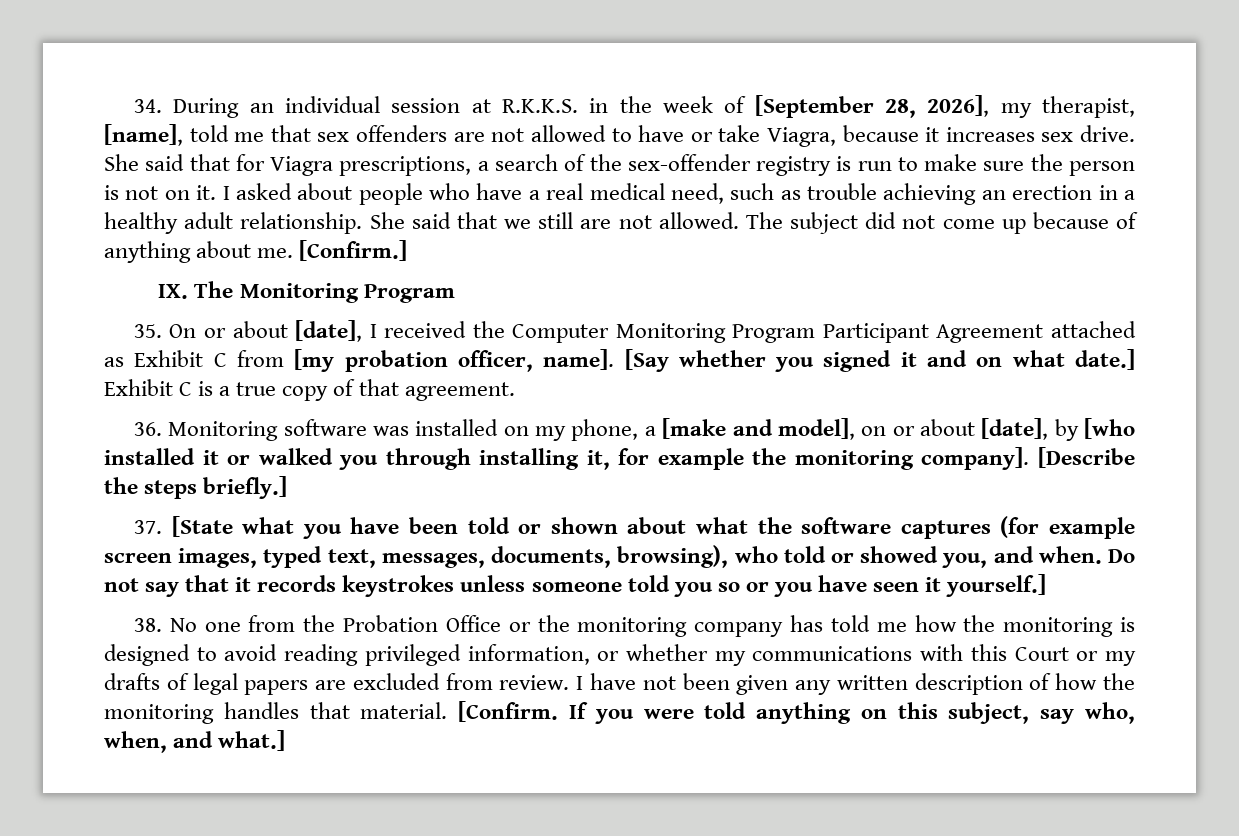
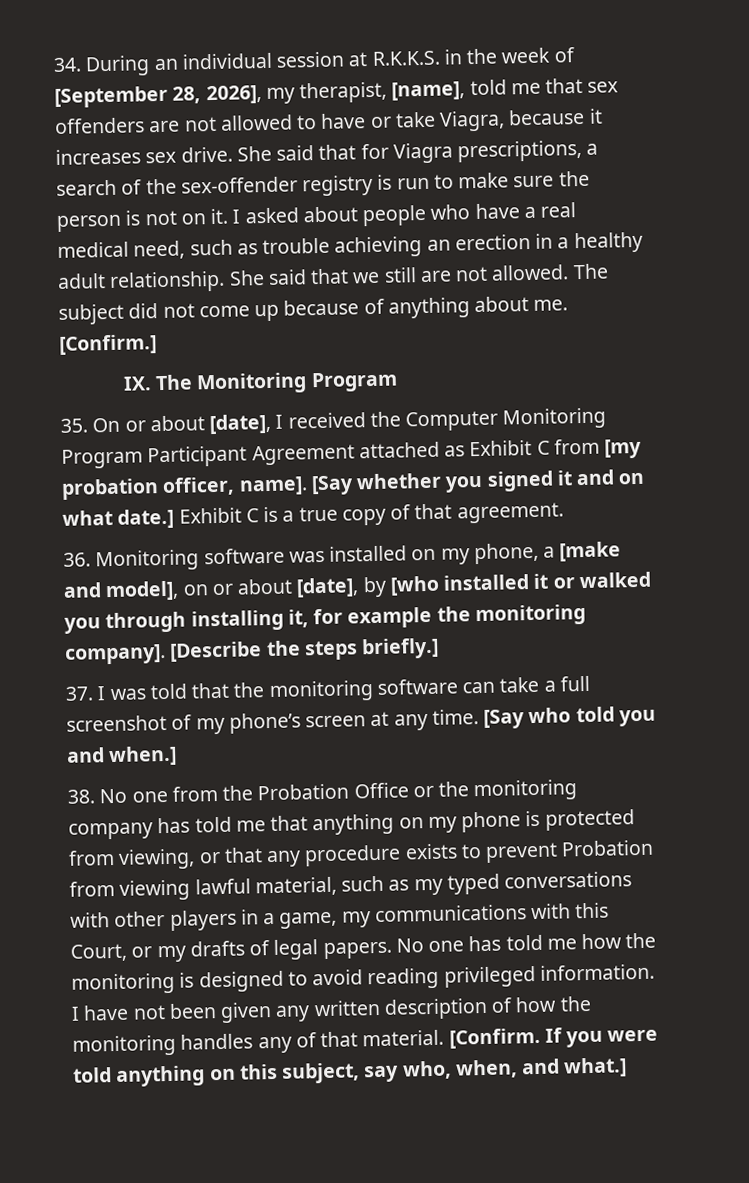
[171,516,1136,539] [104,545,1135,568] [104,574,1047,597] [State what you have been told or shown about what the software captures (for example screen images, typed text, messages, documents, browsing), who told or showed you, and when. Do not say that it records keystrokes unless someone told you so or you have seen it yourself.] -> [97,675,590,703] [66,706,656,735] [66,745,178,767] I was told that the monitoring software can take a full screenshot of my phone’s screen at any time. [Say who told you and when.]
(907, 627) none -> [270,809,635,836] [68,839,655,870] [69,871,633,901] [70,902,610,931] [70,934,577,963] that anything on my phone is protected from viewing, or that any procedure exists to prevent Probation from viewing lawful material, such as my typed conversations with other players in a game, my communications with this Court, or my drafts of legal papers. No one has told me
[467,644,1136,666] [104,673,570,695] information, or whether my communications with this Court or my drafts of legal papers are excluded from review. -> [539,963,655,981] information.
(299, 710) none -> [257,1032,317,1054] any of

